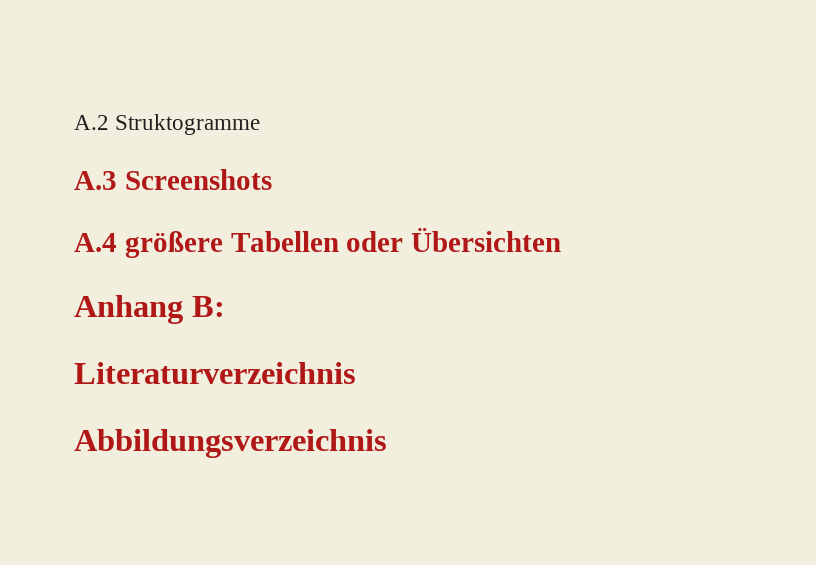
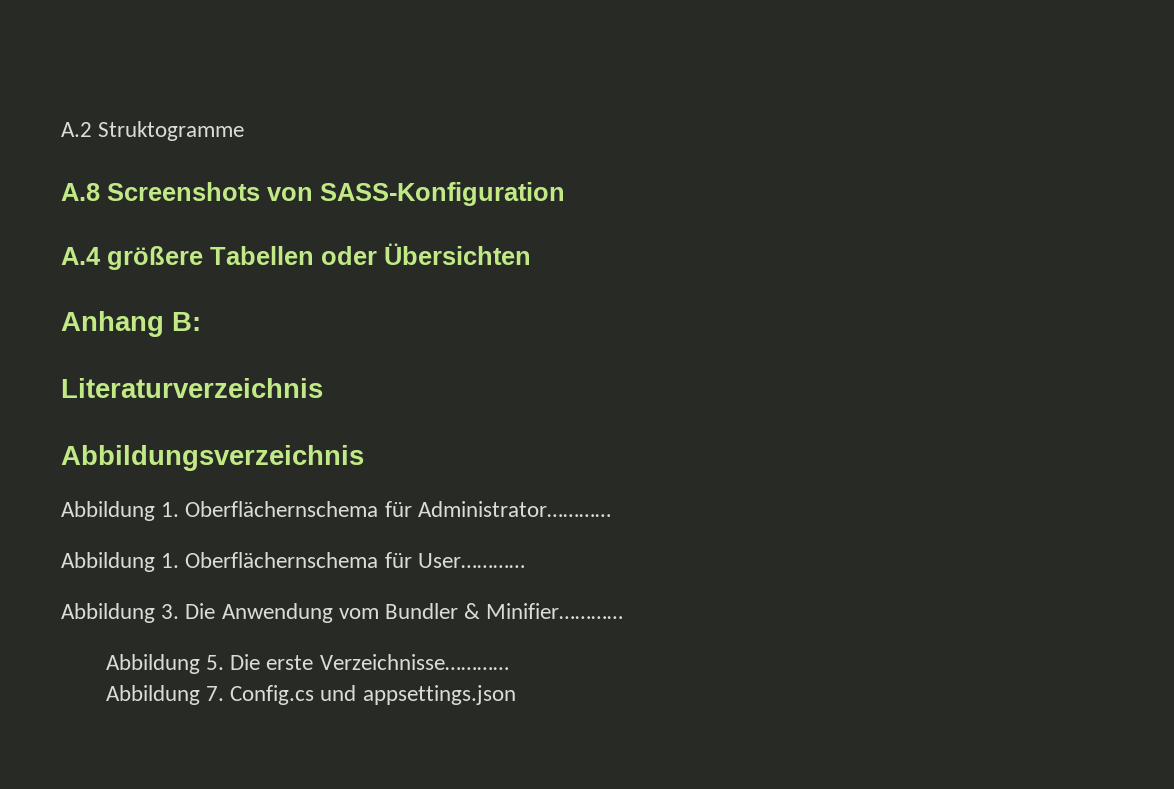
[74,171,117,190] A.3 -> [61,183,100,201] A.8
(272, 179) none -> [267,182,565,206] von SASS-Konfiguration
(387, 443) none -> [61,501,611,521] [61,552,525,572] [61,603,624,623] [105,654,509,674] [105,685,516,705] // Abbildung 1. Oberflächernschema für Administrator………… // Abbildung 1. Oberflächernschema für User………… // Abbildung 3. Die Anwendung vom Bundler & Minifier………… // Abbildung 5. Die erste Verzeichnisse………… // Abbildung 7. Config.cs und appsettings.json

